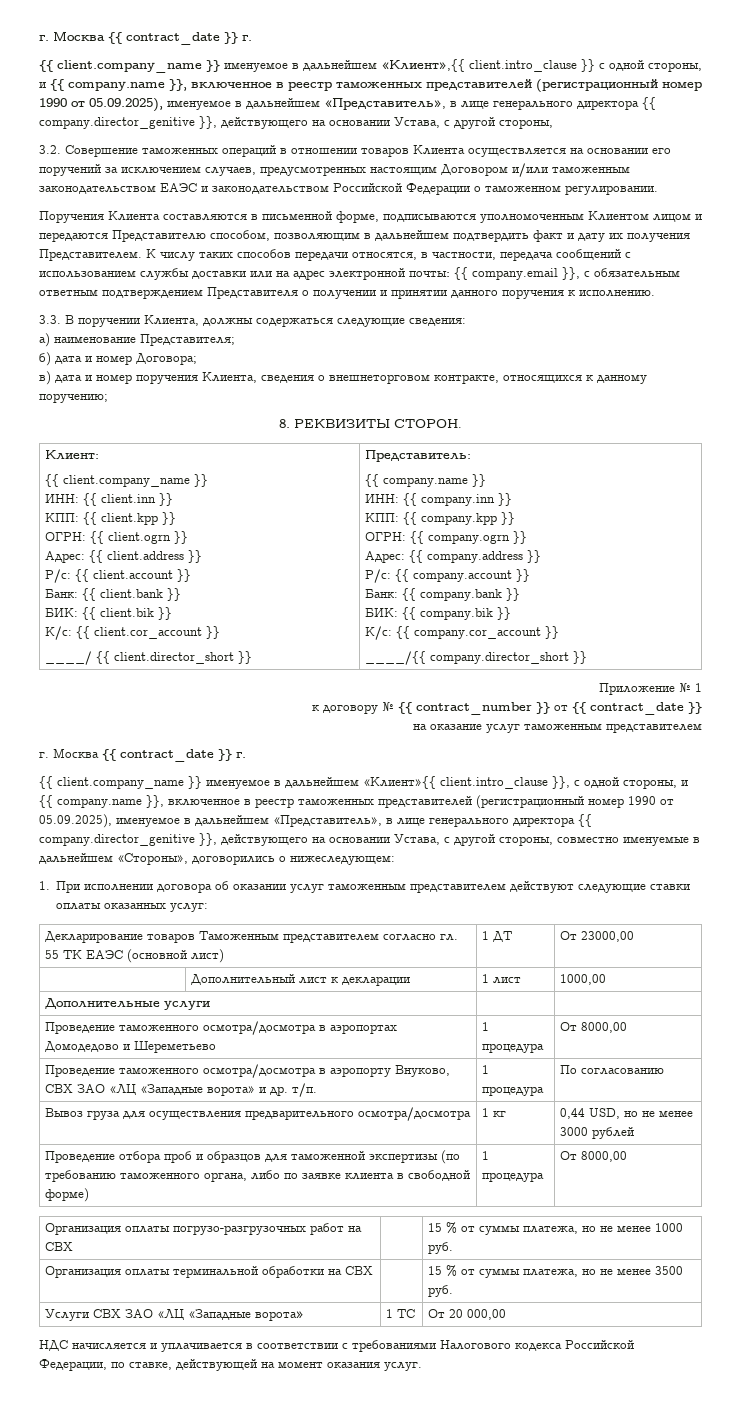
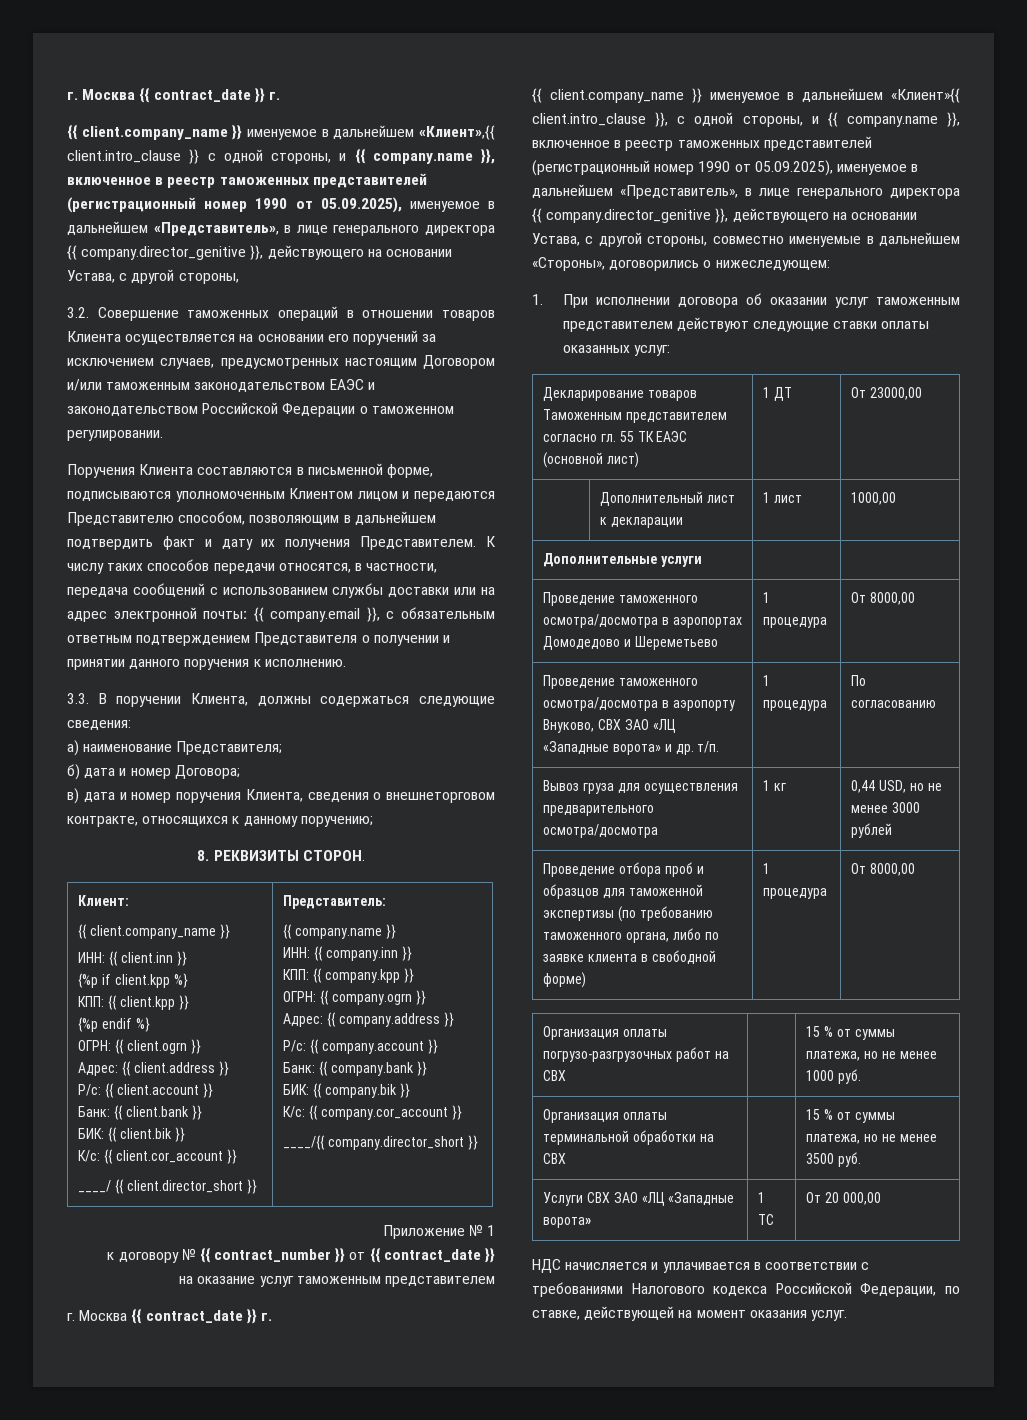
(174, 499) none -> [78,973,188,988] // {%p if client.kpp %}
(177, 518) none -> [78,1017,150,1032] // {%p endif %}

